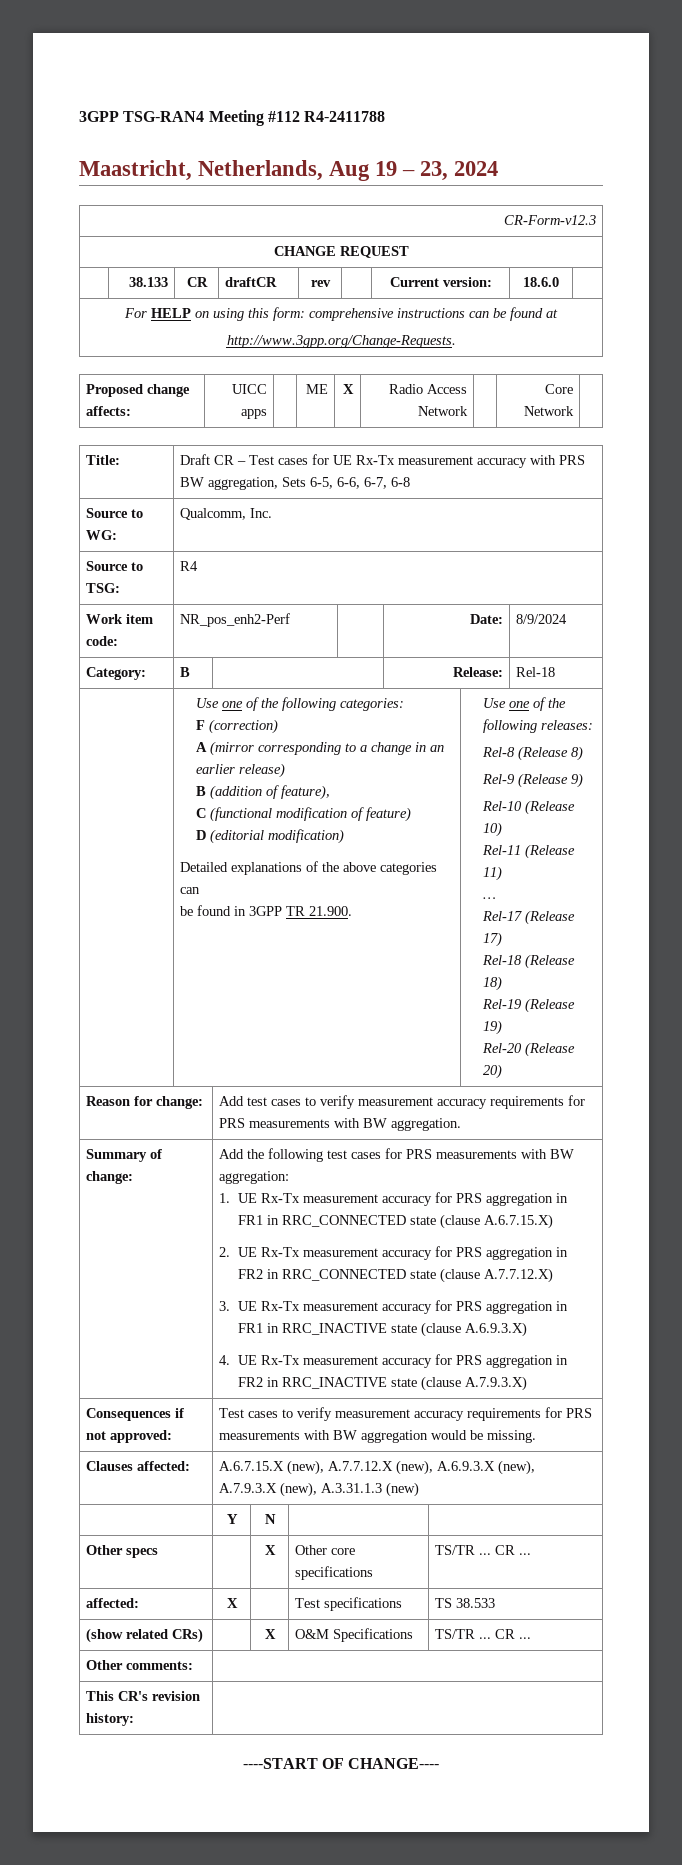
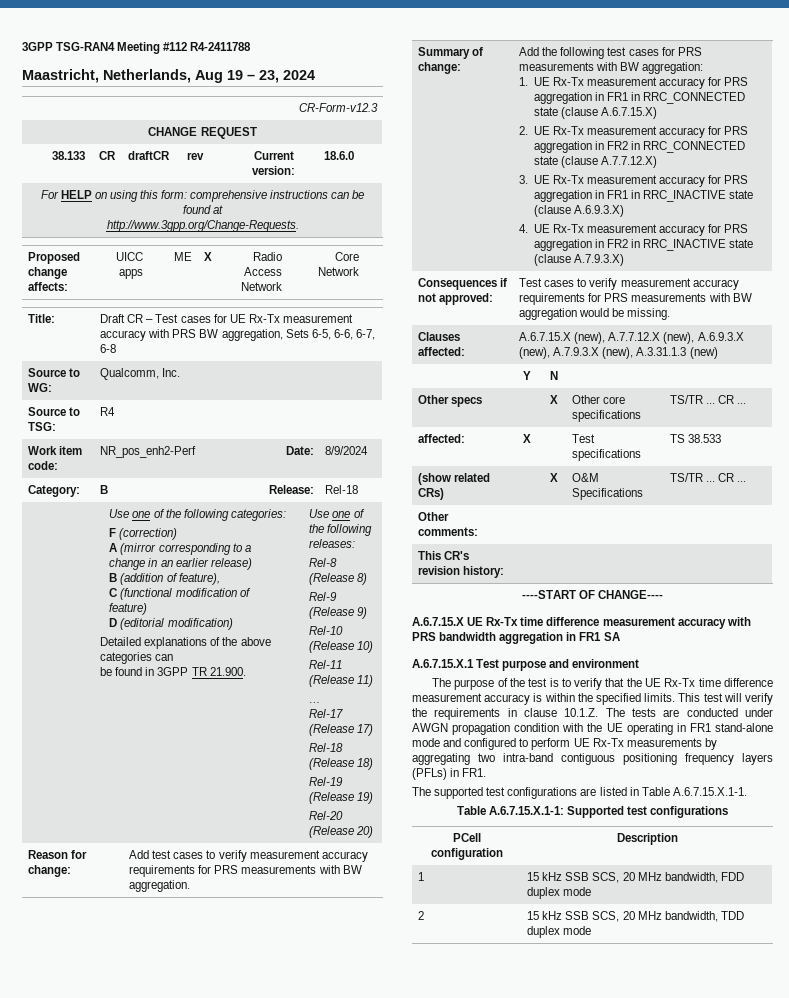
(440, 1763) none -> [412,617,751,629] [412,632,620,644] [412,659,640,671] [431,678,773,690] [412,693,773,705] [412,708,773,720] [412,723,773,735] [412,738,717,750] [412,753,773,765] [412,768,487,780] [412,787,747,799] [456,806,729,818] [453,833,481,842] [431,848,503,860] [616,833,678,845] [418,872,425,881] [527,872,744,883] [527,887,592,899] [418,911,425,920] [527,911,744,922] [527,926,592,938] // A.6.7.15.X UE Rx-Tx time difference measurement accuracy with PRS bandwidth aggregation in FR1 SA // A.6.7.15.X.1 Test purpose and environment // The purpose of the test is to verify that the UE Rx-Tx time difference measurement accuracy is within the specified limits. This test will verify the requirements in clause 10.1.Z. The tests are conducted under AWGN propagation condition with the UE operating in FR1 stand-alone mode and configured to perform UE Rx-Tx measurements by aggregating two intra-band contiguous positioning frequency layers (PFLs) in FR1. // The supported test configurations are listed in Table A.6.7.15.X.1-1. // Table A.6.7.15.X.1-1: Supported test configurations // PCell configuration | Description // 1 | 15 kHz SSB SCS, 20 MHz bandwidth, FDD duplex mode // 2 | 15 kHz SSB SCS, 20 MHz bandwidth, TDD duplex mode

